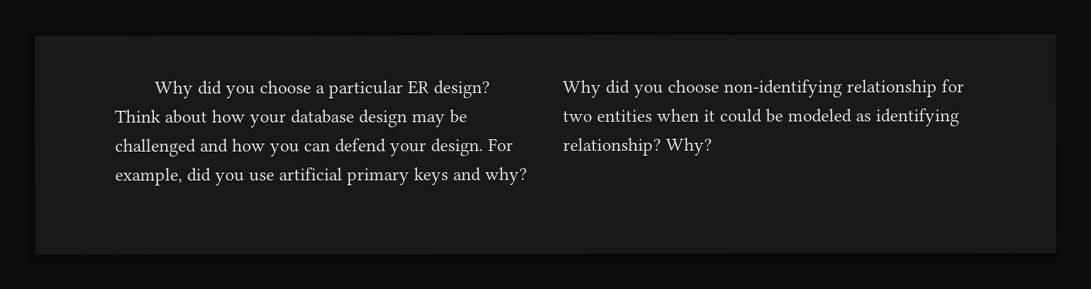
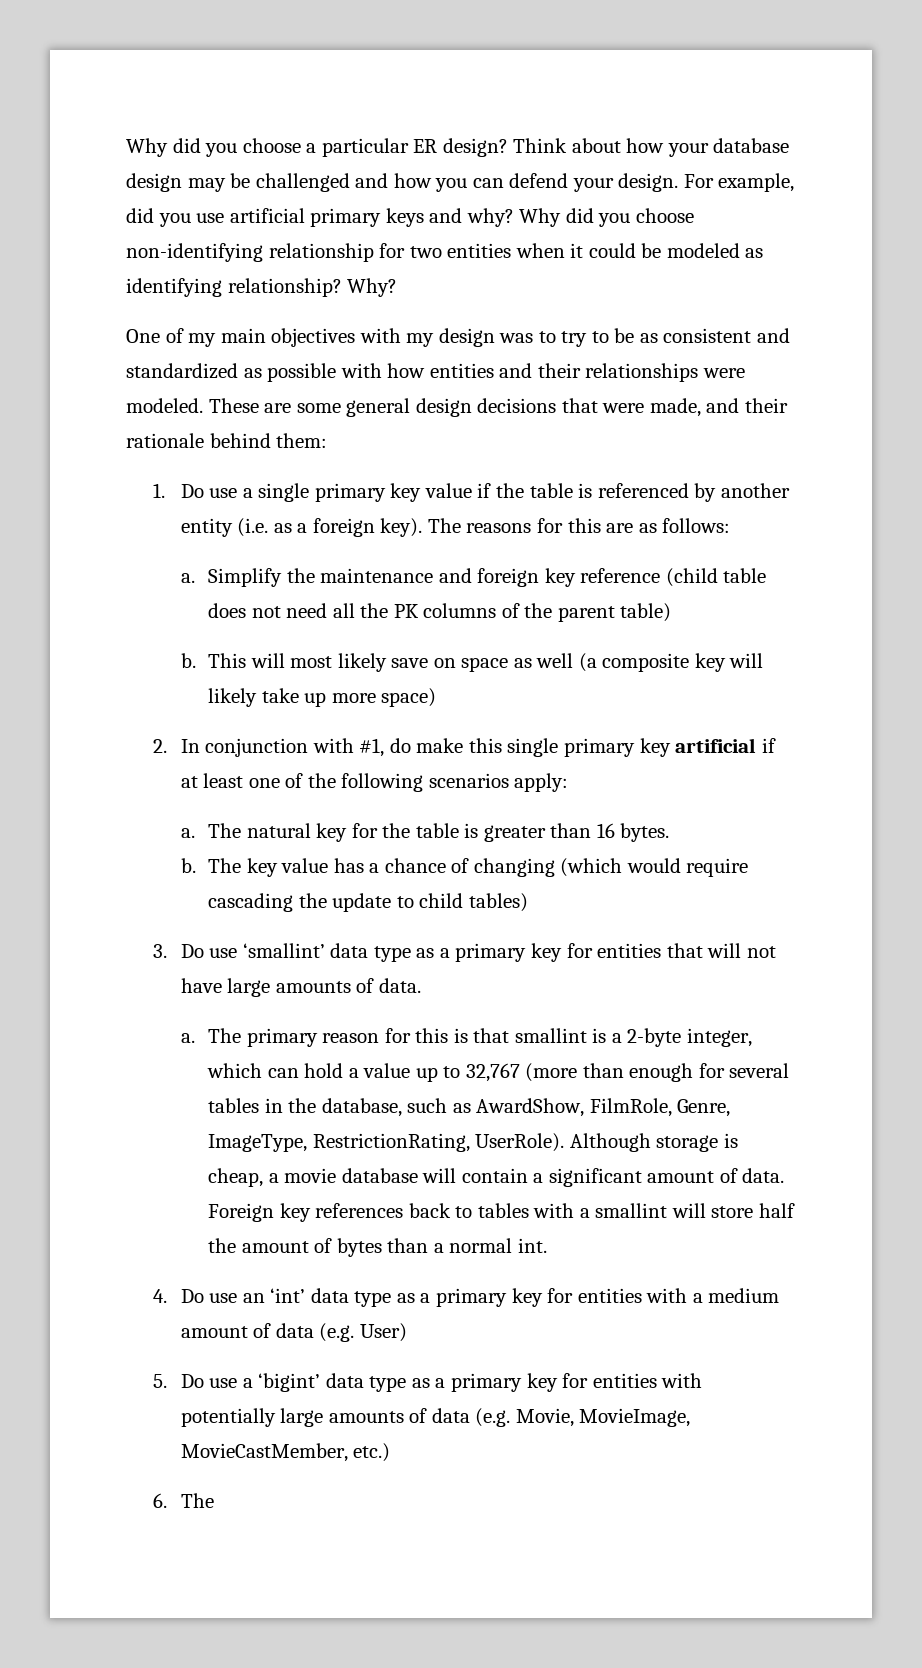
(713, 146) none -> [126,328,791,347] [126,363,745,382] [126,398,788,417] [126,433,328,448] [153,483,790,502] [180,518,731,537] [180,568,767,587] [208,603,672,622] [180,653,764,672] [208,688,437,707] [153,738,776,757] [180,773,569,792] [180,823,670,842] [180,858,749,877] [208,893,528,912] [153,943,776,962] [180,978,421,997] [180,1028,752,1047] [207,1063,790,1082] [208,1098,731,1117] [208,1133,738,1152] [208,1168,785,1187] [208,1203,795,1222] [208,1238,547,1257] [153,1288,780,1307] [180,1323,407,1342] [153,1373,703,1392] [180,1408,691,1427] [180,1443,391,1462] [153,1493,214,1508] // One of my main objectives with my design was to try to be as consistent and standardized as possible with how entities and their relationships were modeled. These are some general design decisions that were made, and their rationale behind them: // 1. Do use a single primary key value if the table is referenced by another entity (i.e. as a foreign key). The reasons for this are as follows: // a. Simplify the maintenance and foreign key reference (child table does not need all the PK columns of the parent table) // b. This will most likely save on space as well (a composite key will likely take up more space) // 2. In conjunction with #1, do make this single primary key artificial if at least one of the following scenarios apply: // a. The natural key for the table is greater than 16 bytes. // b. The key value has a chance of changing (which would require cascading the update to child tables) // 3. Do use ‘smallint’ data type as a primary key for entities that will not have large amounts of data. // a. The primary reason for this is that smallint is a 2-byte integer, which can hold a value up to 32,767 (more than enough for several tables in the database, such as AwardShow, FilmRole, Genre, ImageType, RestrictionRating, UserRole). Although storage is cheap, a movie database will contain a significant amount of data. Foreign key references back to tables with a smallint will store half the amount of bytes than a normal int. // 4. Do use an ‘int’ data type as a primary key for entities with a medium amount of data (e.g. User) // 5. Do use a ‘bigint’ data type as a primary key for entities with potentially large amounts of data (e.g. Movie, MovieImage, MovieCastMember, etc.) // 6. The

